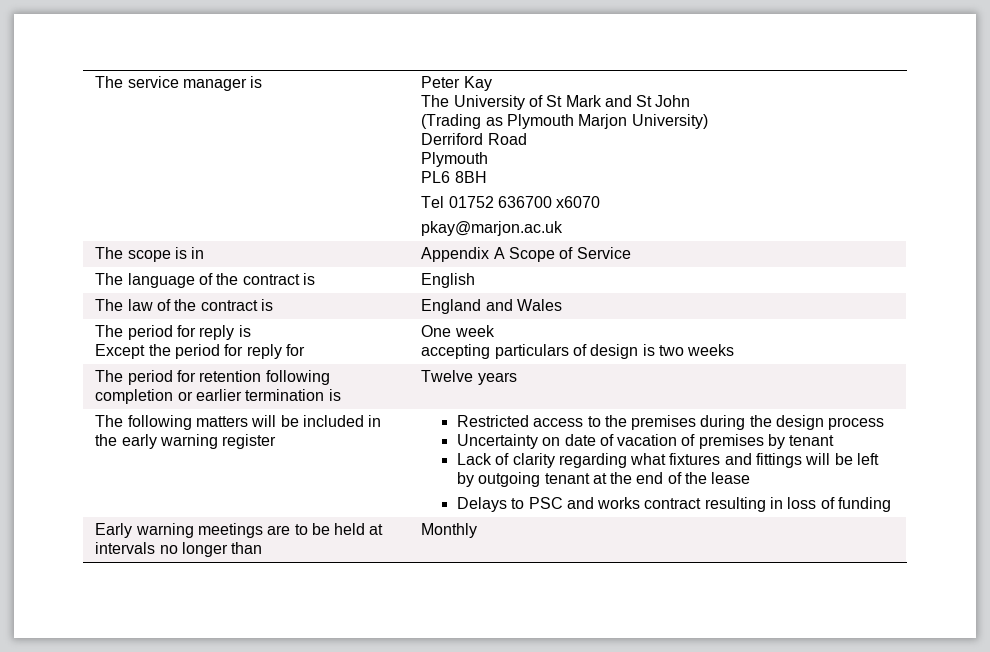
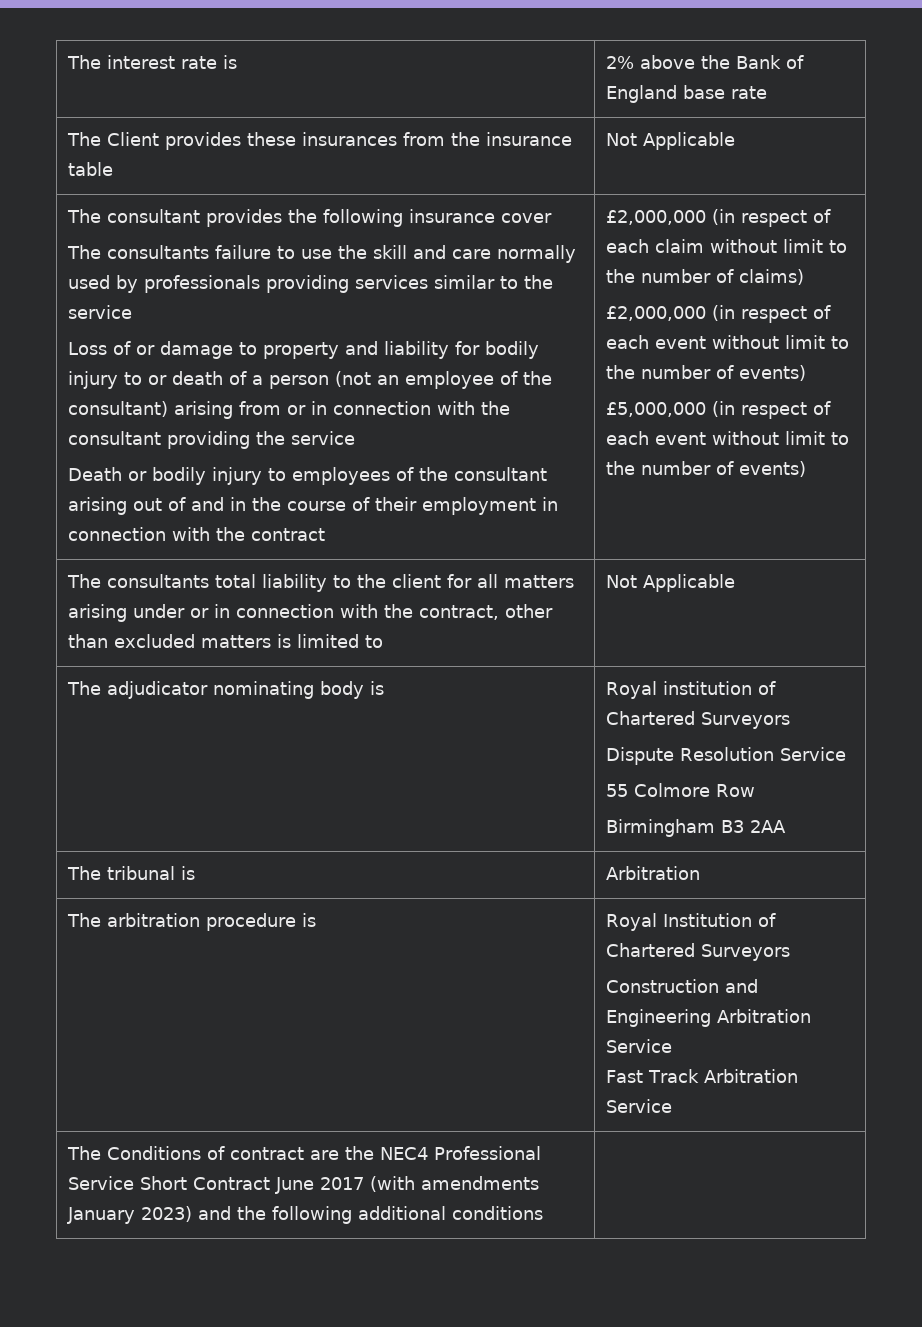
[95,76,263,91] [421,76,492,91] [421,95,691,110] [421,114,708,129] [421,133,527,145] [421,152,489,167] [421,171,487,183] [421,196,601,208] [421,221,564,236] [95,247,205,262] [421,247,631,262] [95,273,315,288] [421,273,476,288] [95,299,273,311] [421,299,562,314] [95,325,251,340] [95,344,305,359] [421,325,495,337] [421,344,735,359] [95,370,330,385] [95,389,341,404] [421,370,517,385] [95,415,382,430] [95,434,277,449] [456,415,885,430] [456,434,835,449] [456,453,880,468] [456,472,751,487] [456,497,892,512] [95,523,384,538] [95,542,263,557] [421,523,478,538] The service manager is | Peter Kay // The University of St Mark and St John // (Trading as Plymouth Marjon University) // Derriford Road // Plymouth // PL6 8BH // Tel 01752 636700 x6070 // pkay@marjon.ac.uk // The scope is in | Appendix A Scope of Service // The language of the contract is | English // The law of the contract is | England and Wales // The period for reply is // Except the period for reply for | One week // accepting particulars of design is two weeks // The period for retention following completion or earlier termination is | Twelve years // The following matters will be included in the early warning register | Restricted access to the premises during the design process // Uncertainty on date of vacation of premises by tenant // Lack of clarity regarding what fixtures and fittings will be left by outgoing tenant at the end of the lease // Delays to PSC and works contract resulting in loss of funding // Early warning meetings are to be held at intervals no longer than | Monthly -> [67,55,238,69] [606,55,805,69] [606,85,768,103] [67,132,573,150] [68,162,114,176] [606,132,736,150] [67,209,553,227] [67,245,577,263] [68,275,554,293] [68,305,133,319] [68,341,540,359] [68,371,553,389] [68,401,511,419] [68,431,356,449] [68,467,548,485] [68,497,559,515] [68,527,326,541] [606,209,832,227] [606,239,848,253] [606,269,805,285] [606,305,832,323] [606,335,850,349] [606,365,807,381] [606,401,832,419] [606,431,850,445] [606,461,807,477] [67,574,575,592] [68,604,554,622] [68,634,384,648] [606,574,736,592] [67,681,385,699] [606,681,777,699] [606,711,791,729] [606,747,847,765] [606,783,756,797] [606,819,787,837] [67,866,196,880] [606,866,701,880] [67,913,317,931] [606,913,777,931] [606,943,791,961] [606,979,759,993] [606,1009,812,1027] [606,1039,673,1053] [606,1069,799,1083] [606,1099,673,1113] [67,1146,542,1160] [68,1176,540,1194] [67,1206,544,1224] The interest rate is | 2% above the Bank of England base rate // The Client provides these insurances from the insurance table | Not Applicable // The consultant provides the following insurance cover // The consultants failure to use the skill and care normally used by professionals providing services similar to the service // Loss of or damage to property and liability for bodily injury to or death of a person (not an employee of the consultant) arising from or in connection with the consultant providing the service // Death or bodily injury to employees of the consultant arising out of and in the course of their employment in connection with the contract | £2,000,000 (in respect of each claim without limit to the number of claims) // £2,000,000 (in respect of each event without limit to the number of events) // £5,000,000 (in respect of each event without limit to the number of events) // The consultants total liability to the client for all matters arising under or in connection with the contract, other than excluded matters is limited to | Not Applicable // The adjudicator nominating body is | Royal institution of Chartered Surveyors // Dispute Resolution Service // 55 Colmore Row // Birmingham B3 2AA // The tribunal is | Arbitration // The arbitration procedure is | Royal Institution of Chartered Surveyors // Construction and Engineering Arbitration Service // Fast Track Arbitration Service // The Conditions of contract are the NEC4 Professional Service Short Contract June 2017 (with amendments January 2023) and the following additional conditions |

